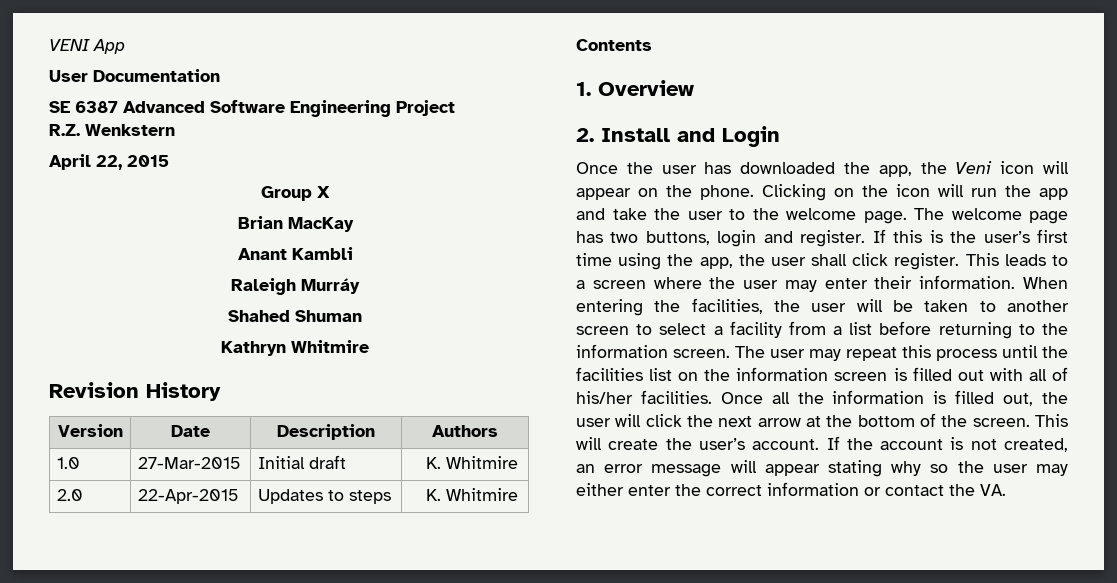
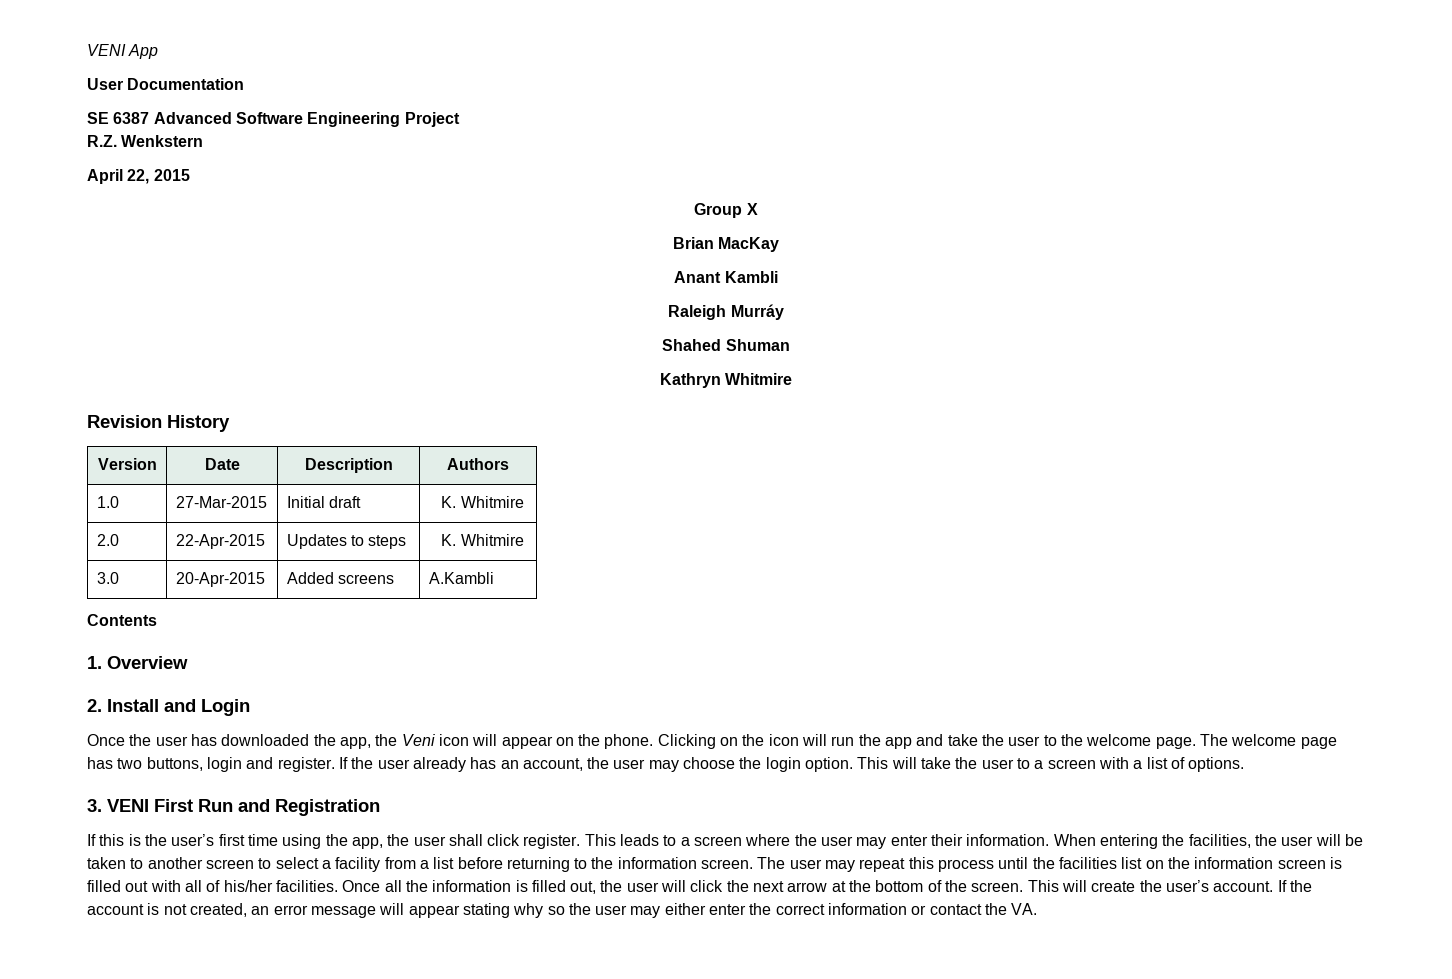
(519, 494) none -> [96,572,119,584] [175,572,265,587] [286,572,394,584] [428,572,494,584] // 3.0 | 20-Apr-2015 | Added screens | A.Kambli
(886, 236) none -> [351,757,1245,772] [87,799,380,816] [87,834,96,846] the user already has an account, the user may choose the login option. This will take the user to a screen with a list of options. // 3. VENI First Run and Registration // If

